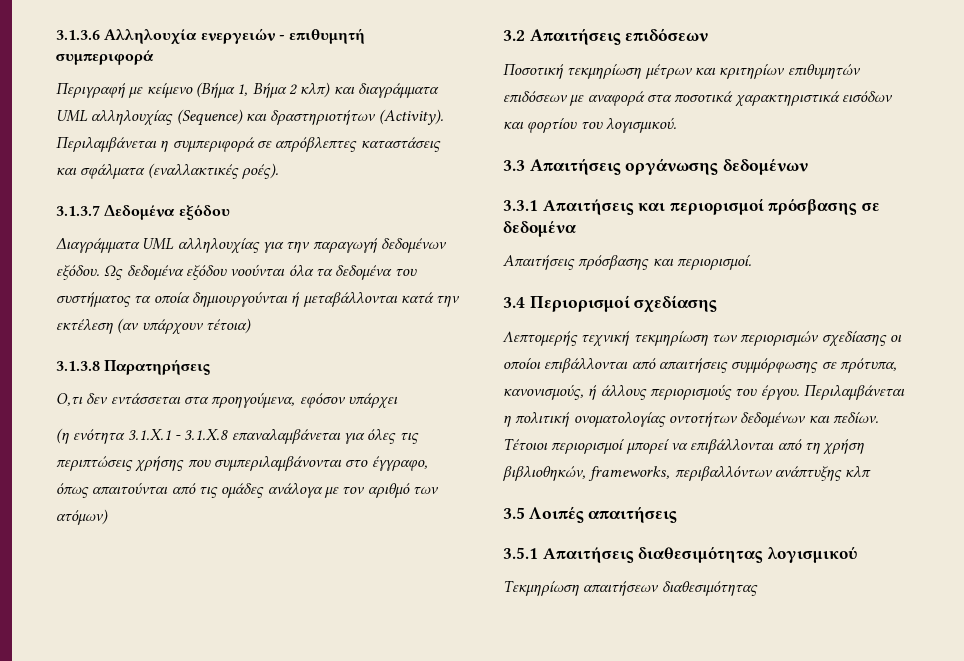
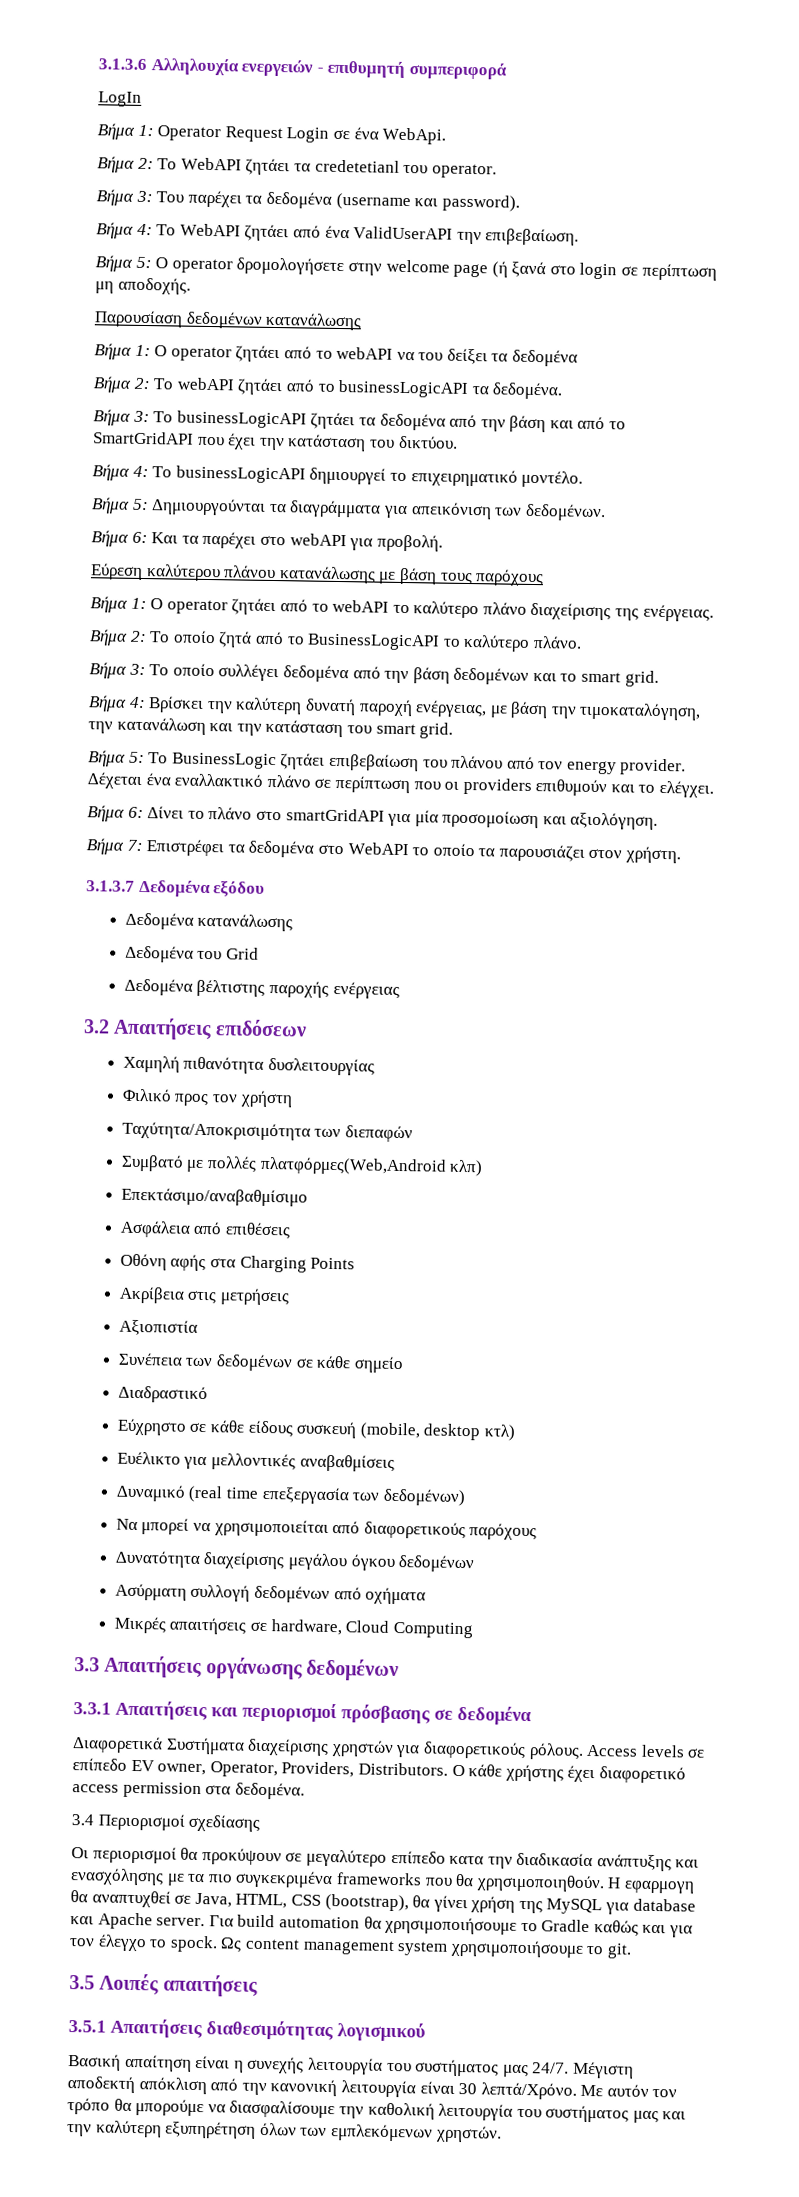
[56,82,439,98] [56,109,444,126] [56,136,441,152] [56,163,279,179] [56,205,230,220] [56,237,446,254] [56,264,417,280] [56,291,460,307] [56,318,251,335] [56,359,211,375] [56,392,398,409] [56,428,419,444] [56,456,428,472] [56,482,438,498] [56,509,108,525] [503,28,709,45] [503,63,860,79] [503,91,892,107] [503,117,677,133] Περιγραφή με κείμενο (Βήμα 1, Βήμα 2 κλπ) και διαγράμματα UML αλληλουχίας (Sequence) και δραστηριοτήτων (Activity). Περιλαμβάνεται η συμπεριφορά σε απρόβλεπτες καταστάσεις και σφάλματα (εναλλακτικές ροές). // 3.1.3.7 Δεδομένα εξόδου // Διαγράμματα UML αλληλουχίας για την παραγωγή δεδομένων εξόδου. Ως δεδομένα εξόδου νοούνται όλα τα δεδομένα του συστήματος τα οποία δημιουργούνται ή μεταβάλλονται κατά την εκτέλεση (αν υπάρχουν τέτοια) // 3.1.3.8 Παρατηρήσεις // Ο,τι δεν εντάσσεται στα προηγούμενα, εφόσον υπάρχει // (η ενότητα 3.1.Χ.1 - 3.1.Χ.8 επαναλαμβάνεται για όλες τις περιπτώσεις χρήσης που συμπεριλαμβάνονται στο έγγραφο, όπως απαιτούνται από τις ομάδες ανάλογα με τον αριθμό των ατόμων) // 3.2 Απαιτήσεις επιδόσεων // Ποσοτική τεκμηρίωση μέτρων και κριτηρίων επιθυμητών επιδόσεων με αναφορά στα ποσοτικά χαρακτηριστικά εισόδων και φορτίου του λογισμικού. -> [98,91,142,107] [97,123,447,145] [97,156,497,179] [96,189,520,212] [96,222,580,246] [95,255,717,281] [95,277,191,295] [94,310,363,331] [94,343,579,367] [93,376,564,400] [93,409,627,433] [93,431,458,452] [92,464,584,488] [91,497,606,522] [91,530,443,552] [90,563,545,587] [90,596,714,622] [89,629,582,652] [89,662,659,687] [88,695,702,721] [88,717,454,739] [88,750,687,776] [87,772,715,798] [87,805,659,830] [86,838,682,864] [86,879,266,898] [124,912,294,932] [124,945,260,963] [123,978,400,999] [83,1017,307,1041] [122,1055,376,1076] [121,1088,293,1108] [121,1121,414,1143] [120,1154,484,1177] [120,1187,308,1207] [119,1220,292,1240] [119,1253,356,1273] [118,1286,291,1306] [118,1319,198,1336] [117,1352,404,1374] [117,1385,208,1404] [116,1418,516,1441] [116,1451,395,1472] [115,1484,465,1507] [115,1518,538,1541] [114,1550,475,1573] [114,1583,427,1605] [113,1616,473,1639] LogIn // Βήμα 1: Operator Request Login σε ένα WebApi. // Βήμα 2: Το WebAPI ζητάει τα credetetianl του operator. // Βήμα 3: Του παρέχει τα δεδομένα (username και password). // Βήμα 4: Το WebAPI ζητάει από ένα ValidUserAPI την επιβεβαίωση. // Βήμα 5: Ο operator δρομολογήσετε στην welcome page (ή ξανά στο login σε περίπτωση μη αποδοχής. // Παρουσίαση δεδομένων κατανάλωσης // Βήμα 1: Ο operator ζητάει από το webAPI να του δείξει τα δεδομένα // Βήμα 2: Το webAPI ζητάει από το businessLogicAPI τα δεδομένα. // Βήμα 3: Το businessLogicAPI ζητάει τα δεδομένα από την βάση και από το SmartGridAPI που έχει την κατάσταση του δικτύου. // Βήμα 4: Το businessLogicAPI δημιουργεί το επιχειρηματικό μοντέλο. // Βήμα 5: Δημιουργούνται τα διαγράμματα για απεικόνιση των δεδομένων. // Βήμα 6: Και τα παρέχει στο webAPI για προβολή. // Εύρεση καλύτερου πλάνου κατανάλωσης με βάση τους παρόχους // Βήμα 1: Ο operator ζητάει από το webAPI το καλύτερο πλάνο διαχείρισης της ενέργειας. // Βήμα 2: Το οποίο ζητά από το BusinessLogicAPI το καλύτερο πλάνο. // Βήμα 3: Το οποίο συλλέγει δεδομένα από την βάση δεδομένων και το smart grid. // Βήμα 4: Βρίσκει την καλύτερη δυνατή παροχή ενέργειας, με βάση την τιμοκαταλόγηση, την κατανάλωση και την κατάσταση του smart grid. // Βήμα 5: Το BusinessLogic ζητάει επιβεβαίωση του πλάνου από τον energy provider. Δέχεται ένα εναλλακτικό πλάνο σε περίπτωση που οι providers επιθυμούν και το ελέγχει. // Βήμα 6: Δίνει το πλάνο στο smartGridAPI για μία προσομοίωση και αξιολόγηση. // Βήμα 7: Επιστρέφει τα δεδομένα στο WebAPI το οποίο τα παρουσιάζει στον χρήστη. // 3.1.3.7 Δεδομένα εξόδου // Δεδομένα κατανάλωσης // Δεδομένα του Grid // Δεδομένα βέλτιστης παροχής ενέργειας // 3.2 Απαιτήσεις επιδόσεων // Χαμηλή πιθανότητα δυσλειτουργίας // Φιλικό προς τον χρήστη // Ταχύτητα/Αποκρισιμότητα των διεπαφών // Συμβατό με πολλές πλατφόρμες(Web,Android κλπ) // Επεκτάσιμο/αναβαθμίσιμο // Ασφάλεια από επιθέσεις // Οθόνη αφής στα Charging Points // Ακρίβεια στις μετρήσεις // Αξιοπιστία // Συνέπεια των δεδομένων σε κάθε σημείο // Διαδραστικό // Εύχρηστο σε κάθε είδους συσκευή (mobile, desktop κτλ) // Ευέλικτο για μελλοντικές αναβαθμίσεις // Δυναμικό (real time επεξεργασία των δεδομένων) // Να μπορεί να χρησιμοποιείται από διαφορετικούς παρόχους // Δυνατότητα διαχείρισης μεγάλου όγκου δεδομένων // Ασύρματη συλλογή δεδομένων από οχήματα // Μικρές απαιτήσεις σε hardware, Cloud Computing
[503,254,752,270] [503,295,718,313] [502,330,902,347] [503,357,897,373] [503,384,905,400] [503,411,879,427] [503,438,865,455] [502,466,872,481] Απαιτήσεις πρόσβασης και περιορισμοί. // 3.4 Περιορισμοί σχεδίασης // Λεπτομερής τεχνική τεκμηρίωση των περιορισμών σχεδίασης οι οποίοι επιβάλλονται από απαιτήσεις συμμόρφωσης σε πρότυπα, κανονισμούς, ή άλλους περιορισμούς του έργου. Περιλαμβάνεται η πολιτική ονοματολογίας οντοτήτων δεδομένων και πεδίων. Τέτοιοι περιορισμοί μπορεί να επιβάλλονται από τη χρήση βιβλιοθηκών, frameworks, περιβαλλόντων ανάπτυξης κλπ -> [72,1736,706,1760] [72,1758,686,1784] [72,1781,305,1800] [71,1813,261,1832] [71,1846,700,1872] [70,1868,695,1894] [70,1890,696,1915] [70,1912,694,1938] [69,1934,632,1959] Διαφορετικά Συστήματα διαχείρισης χρηστών για διαφορετικούς ρόλους. Access levels σε επίπεδο EV owner, Operator, Providers, Distributors. Ο κάθε χρήστης έχει διαφορετικό access permission στα δεδομένα. // 3.4 Περιορισμοί σχεδίασης // Οι περιορισμοί θα προκύψουν σε μεγαλύτερο επίπεδο κατα την διαδικασία ανάπτυξης και ενασχόλησης με τα πιο συγκεκριμένα frameworks που θα χρησιμοποιηθούν. Η εφαρμογη θα αναπτυχθεί σε Java, HTML, CSS (bootstrap), θα γίνει χρήση της MySQL για database και Apache server. Για build automation θα χρησιμοποιήσουμε το Gradle καθώς και για τον έλεγχο το spock. Ως content management system χρησιμοποιήσουμε το git.
[503,580,758,596] Τεκμηρίωση απαιτήσεων διαθεσιμότητας -> [68,2054,634,2079] [67,2076,678,2100] [67,2098,687,2124] [67,2120,502,2143] Βασική απαίτηση είναι η συνεχής λειτουργία του συστήματος μας 24/7. Μέγιστη αποδεκτή απόκλιση από την κανονική λειτουργία είναι 30 λεπτά/Χρόνο. Με αυτόν τον τρόπο θα μπορούμε να διασφαλίσουμε την καθολική λειτουργία του συστήματος μας και την καλύτερη εξυπηρέτηση όλων των εμπλεκόμενων χρηστών.

